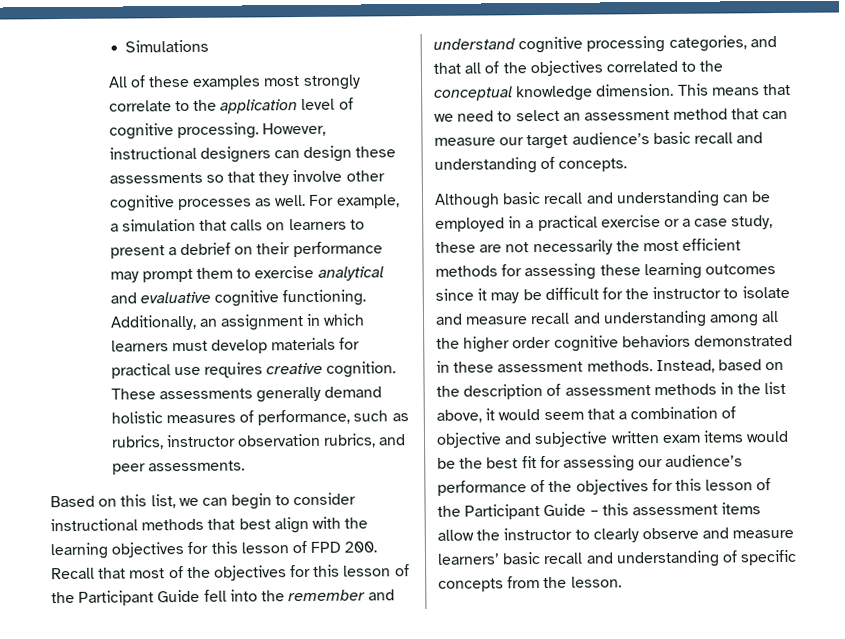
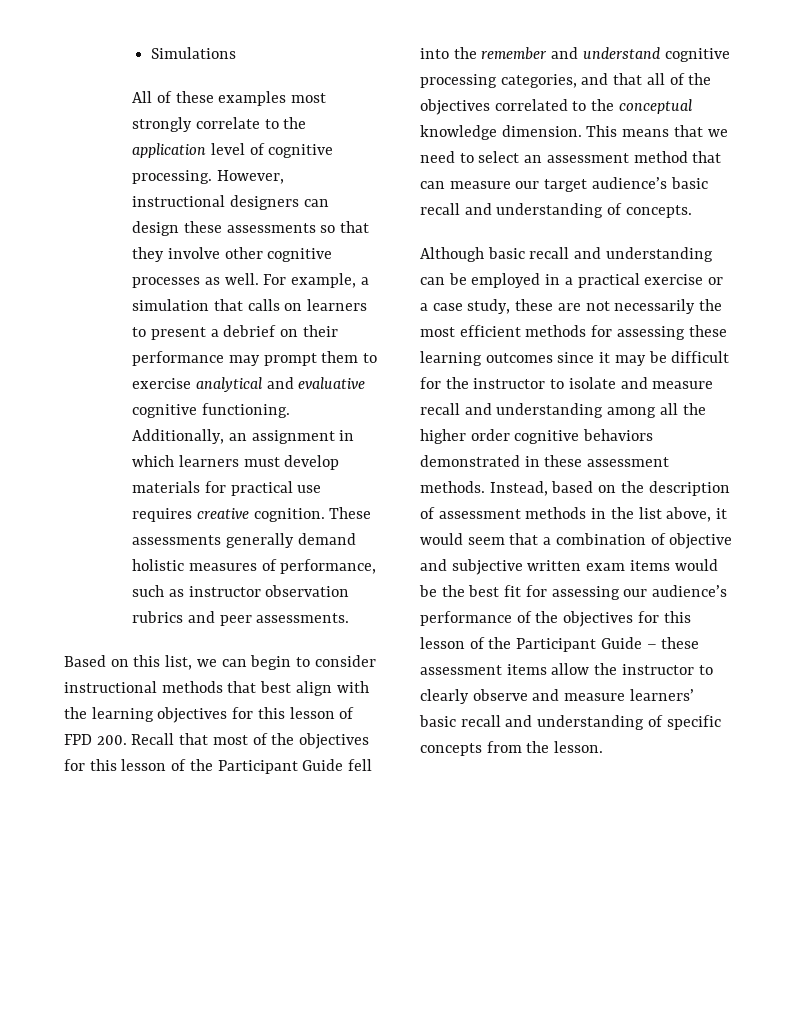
[110,435,164,450] rubrics, -> (184, 593) none
[323,433,377,448] rubrics, -> [132,611,184,623] rubrics
[601,503,629,516] this -> [661,637,700,649] these

